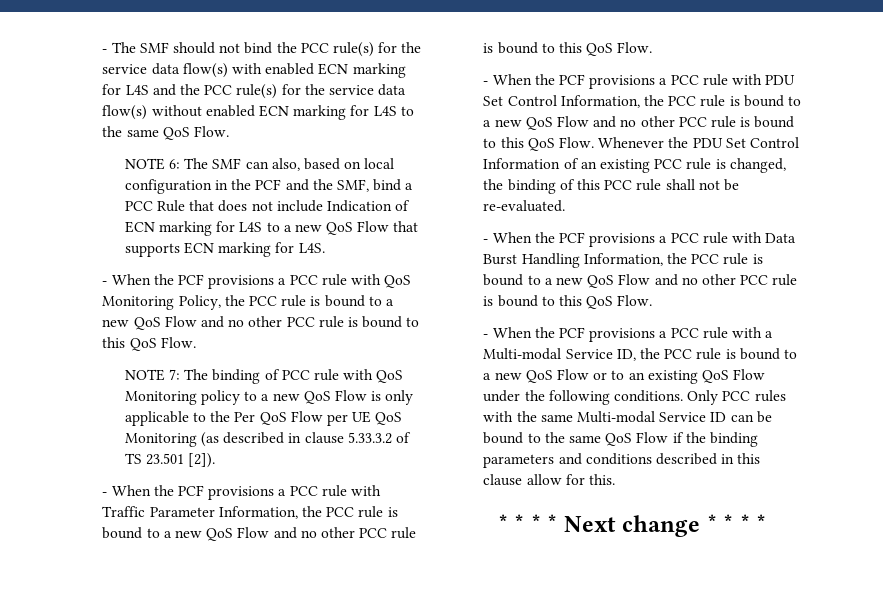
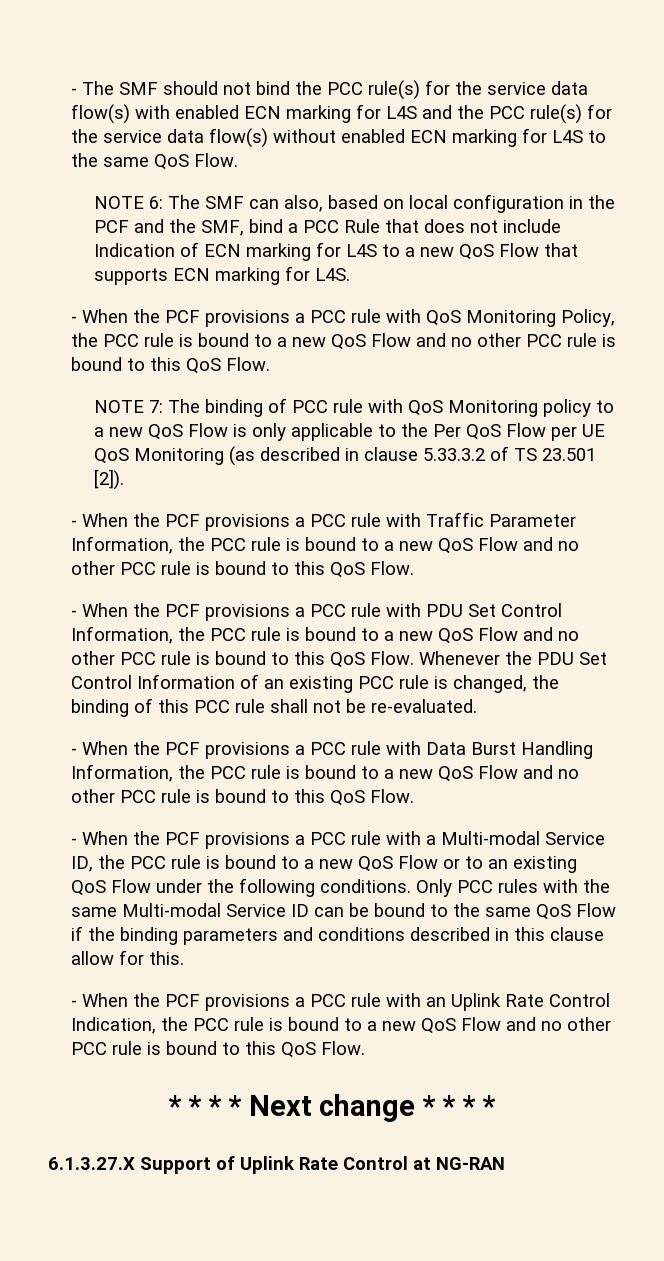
(615, 479) none -> [70,993,610,1011] [70,1017,611,1034] [70,1041,365,1058] // - When the PCF provisions a PCC rule with an Uplink Rate Control Indication, the PCC rule is bound to a new QoS Flow and no other PCC rule is bound to this QoS Flow.
(767, 523) none -> [48,1156,505,1174] // 6.1.3.27.X Support of Uplink Rate Control at NG-RAN

